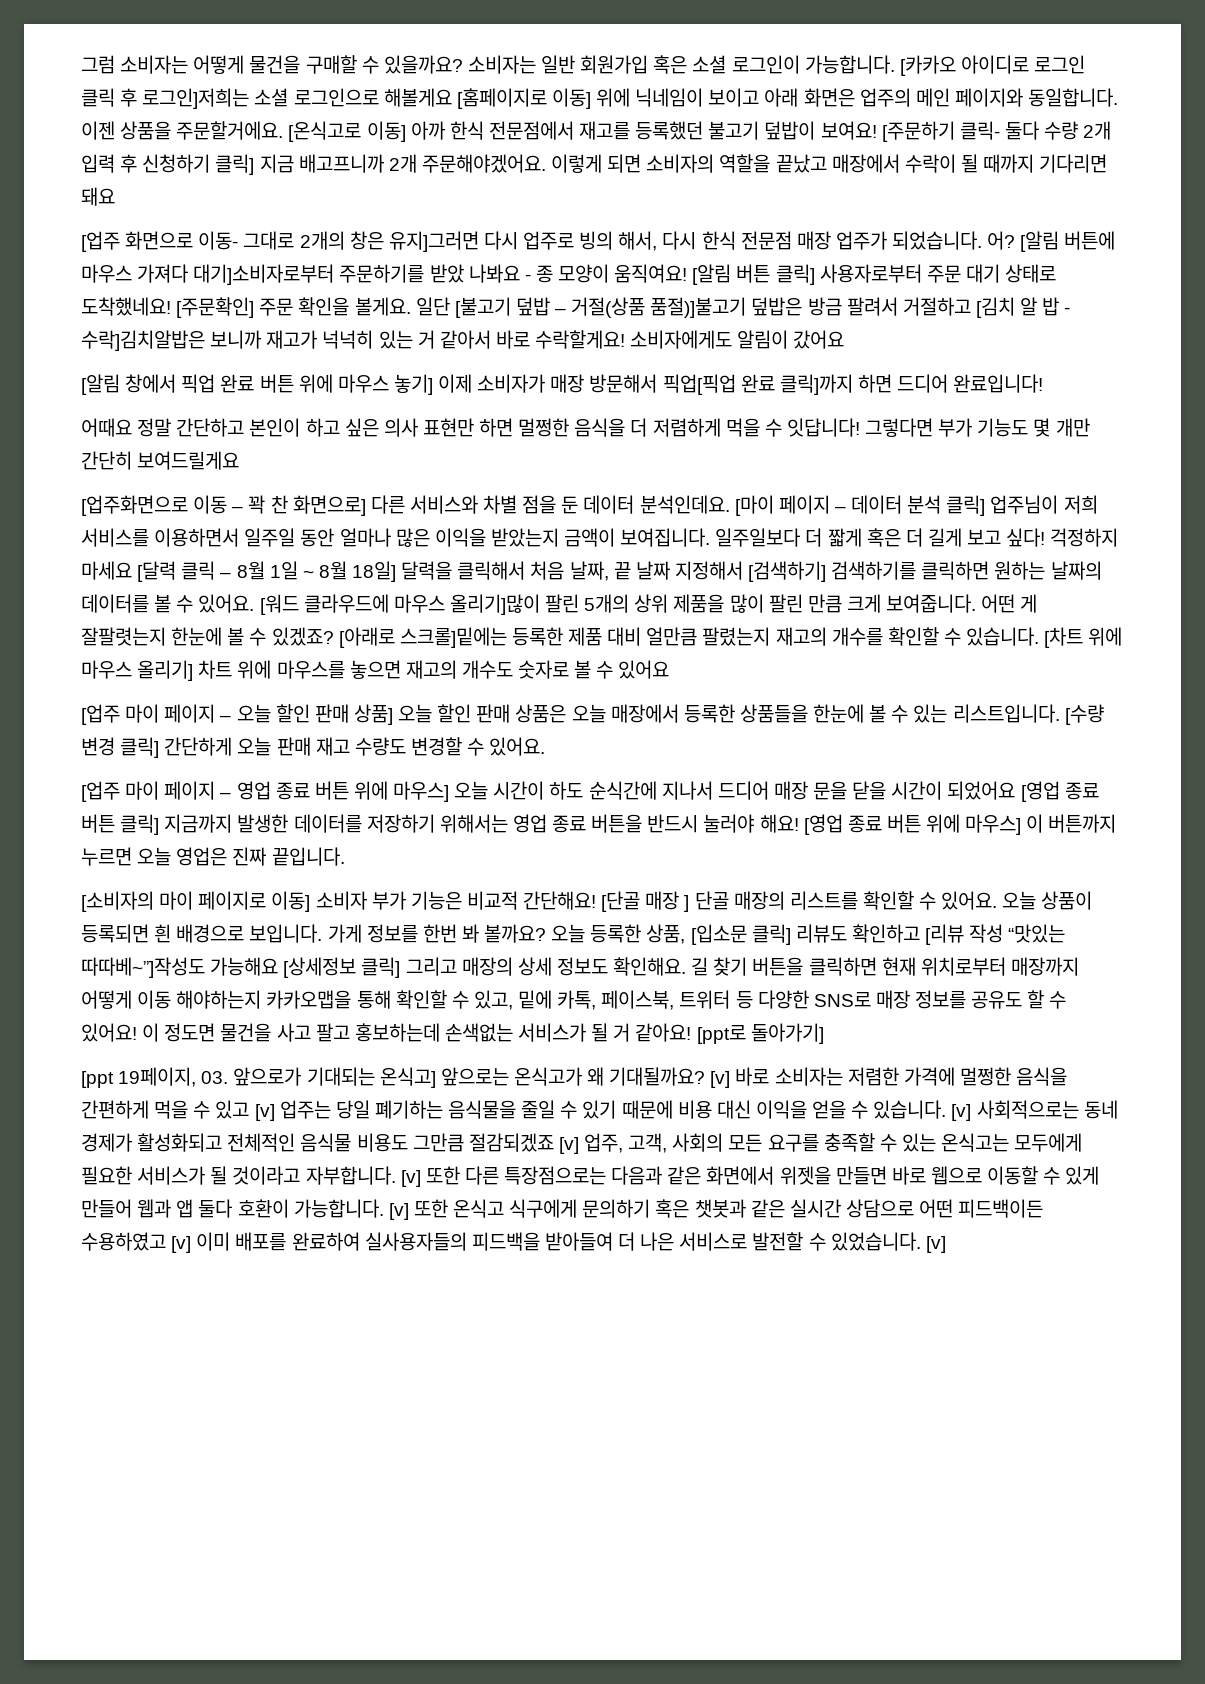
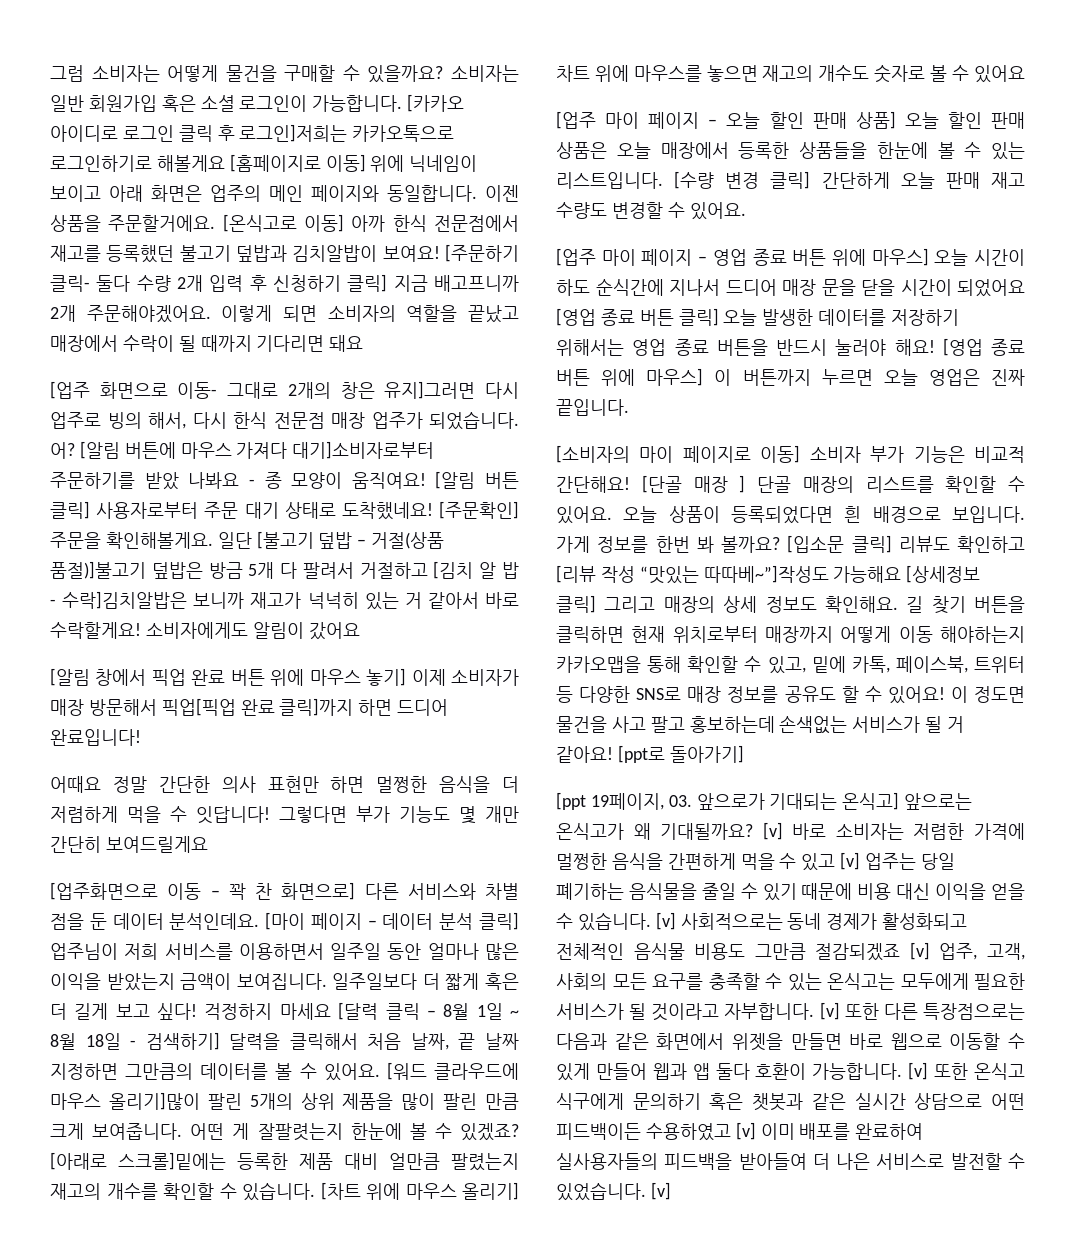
[254,88,379,107] 소셜 로그인으로 -> [352,125,455,142] [50,155,152,172] 카카오톡으로 로그인하기로
[764,121,816,140] 덮밥이 -> [236,245,378,262] 덮밥과 김치알밥이
[259,297,411,316] 주문 확인을 볼게요. -> [50,532,213,549] 주문을 확인해볼게요.
(842, 306) none -> [248,562,298,579] 5개 다
[176,418,379,437] 간단하고 본인이 하고 싶은 -> [158,776,210,793] 간단한
[352,561,397,582] 18일] -> [85,1032,220,1050] 18일 - 검색하기]
[674,561,1102,582] 지정해서 [검색하기] 검색하기를 클릭하면 원하는 날짜의 -> [50,1063,194,1080] 지정하면 그만큼의
[164,814,233,833] 지금까지 -> [723,309,758,326] 오늘
[81,924,149,943] 등록되면 -> [731,506,833,524] 등록되었다면
[551,924,686,944] 오늘 등록한 상품, -> (780, 544) none

